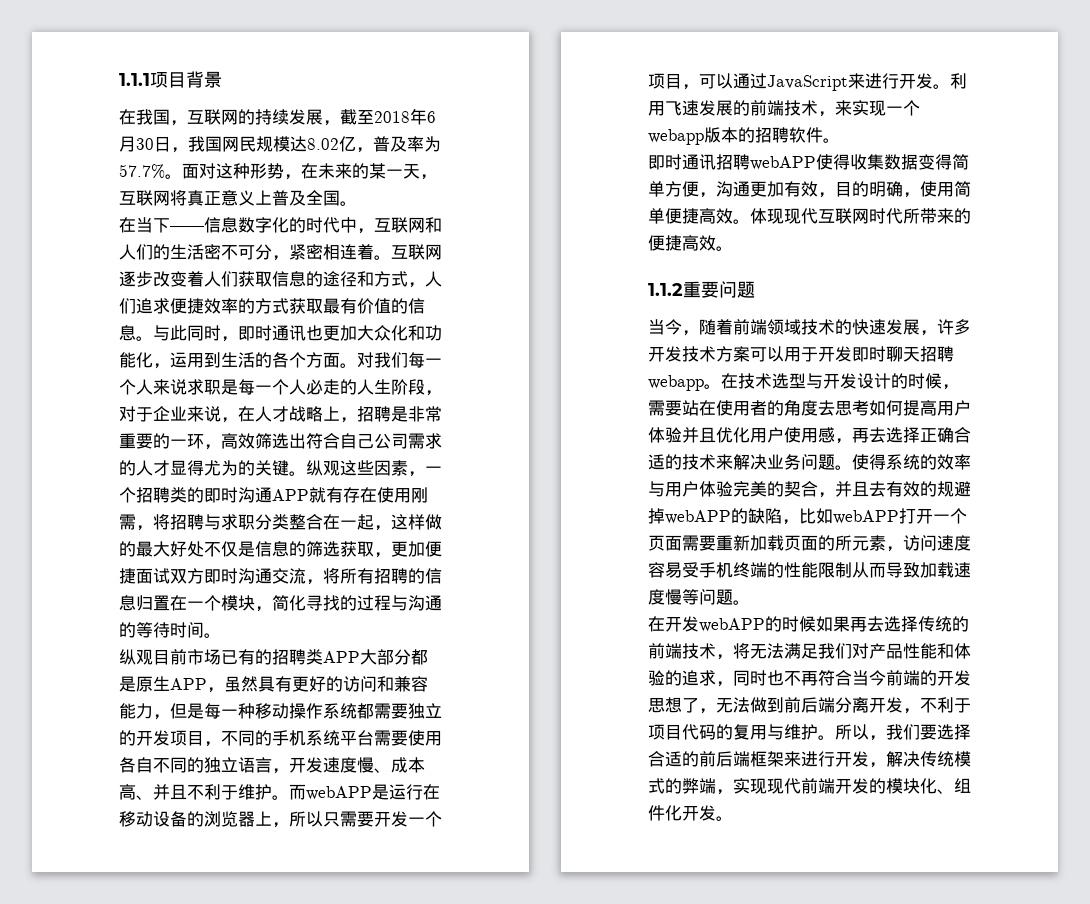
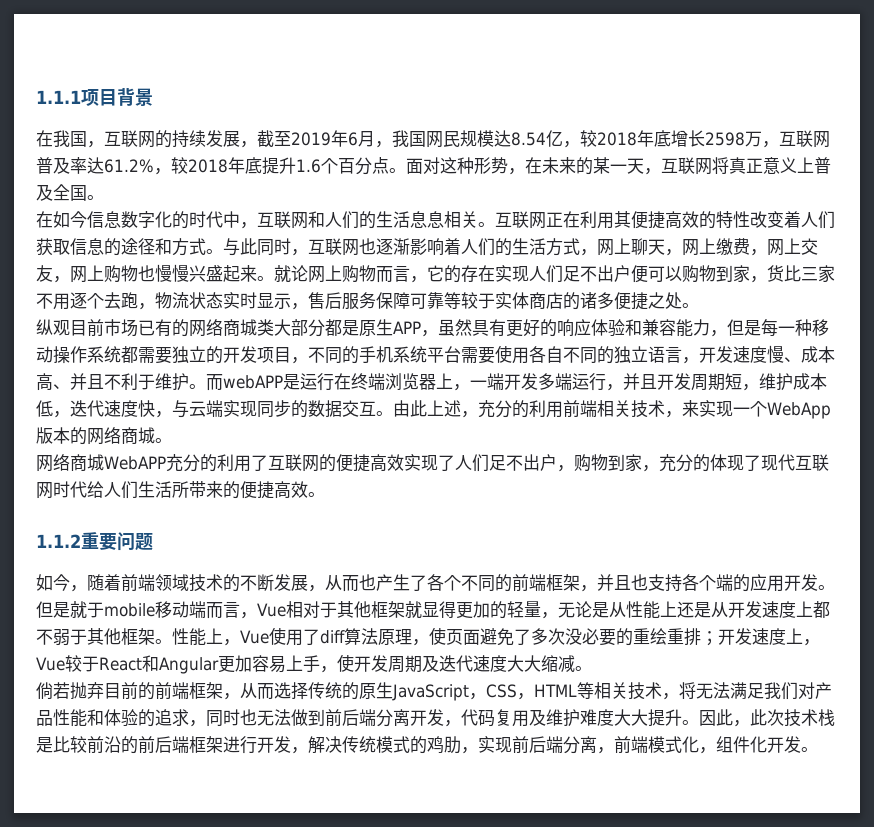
[374,111,410,123] 2018 -> [291,132,331,146] 2019
[136,136,171,152] 30日 -> (375, 139) none
[307,136,441,153] [119,164,165,179] 8.02亿，普及率为57.7% -> [511,130,830,148] [36,157,389,175] 8.54亿，较2018年底增长2598万，互联网普及率达61.2%，较2018年底提升1.6个百分点
[136,217,204,233] 当下—— -> [53,211,87,228] 如今
[204,244,442,261] [119,271,153,287] 密不可分，紧密相连着。互联网逐步 -> [410,211,750,229] 息息相关。互联网正在利用其便捷高效的特性
[408,271,442,288] [119,298,425,314] [119,325,442,342] [119,352,442,369] [119,379,442,396] [119,406,442,423] [119,433,442,450] [119,460,442,477] [119,487,428,503] [119,514,442,531] [119,541,442,558] [119,568,442,585] [119,595,442,612] [119,622,204,638] ，人们追求便捷效率的方式获取最有价值的信息。与此同时，即时通讯也更加大众化和功能化，运用到生活的各个方面。对我们每一个人来说求职是每一个人必走的人生阶段，对于企业来说，在人才战略上，招聘是非常重要的一环，高效筛选出符合自己公司需求的人才显得尤为的关键。纵观这些因素，一个招聘类的即时沟通APP就有存在使用刚需，将招聘与求职分类整合在一起，这样做的最大好处不仅是信息的筛选获取，更加便捷面试双方即时沟通交流，将所有招聘的信息归置在一个模块，简化寻找的过程与沟通的等待时间 -> [206,238,818,256] [36,264,835,283] [36,292,682,310] 。与此同时，互联网也逐渐影响着人们的生活方式，网上聊天，网上缴费，网上交友，网上购物也慢慢兴盛起来。就论网上购物而言，它的存在实现人们足不出户便可以购物到家，货比三家不用逐个去跑，物流状态实时显示，售后服务保障可靠等较于实体商店的诸多便捷之处
[272,649,360,665] 招聘类APP -> [189,319,274,337] 网络商城类
[343,676,377,692] 访问 -> [557,319,625,337] 响应体验
[119,811,442,828] [648,73,967,91] [648,100,920,117] [648,127,840,145] [648,154,969,170] [648,181,971,198] [648,208,784,224] 移动设备的浏览器上，所以只需要开发一个项目，可以通过JavaScript来进行开发。利用飞速发展的前端技术，来实现一个webapp版本的招聘软件。 // 即时通讯招聘webAPP使得收集数据变得简单方便，沟通更加有效，目的明确，使用简单便捷高效。体现 -> [351,373,827,391] [36,400,831,419] [36,427,172,445] [36,454,761,472] 终端浏览器上，一端开发多端运行，并且开发周期短，维护成本低，迭代速度快，与云端实现同步的数据交互。由此上述，充分的利用前端相关技术，来实现一个WebApp版本的网络商城。 // 网络商城WebAPP充分的利用了互联网的便捷高效实现了人们足不出户，购物到家，充分的体现了
(903, 216) none -> [87,481,172,499] 给人们生活
[648,319,665,335] 当 -> [36,574,53,591] 如
[852,319,971,336] [648,346,954,362] [648,373,959,391] [648,399,971,416] [648,427,971,444] [648,454,971,470] [648,481,971,498] [648,508,967,525] [648,535,971,552] [648,562,971,578] [648,589,750,605] [648,616,969,632] [648,643,682,659] 快速发展，许多开发技术方案可以用于开发即时聊天招聘webapp。在技术选型与开发设计的时候，需要站在使用者的角度去思考如何提高用户体验并且优化用户使用感，再去选择正确合适的技术来解决业务问题。使得系统的效率与用户体验完美的契合，并且去有效的规避掉webAPP的缺陷，比如webAPP打开一个页面需要重新加载页面的所元素，访问速度容易受手机终端的性能限制从而导致加载速度慢等问题。 // 在开发webAPP的时候如果再去选择传统的前端 -> [240,574,835,592] [36,601,830,619] [36,627,820,646] [36,654,592,674] [36,682,628,701] 不断发展，从而也产生了各个不同的前端框架，并且也支持各个端的应用开发。但是就于mobile移动端而言，Vue相对于其他框架就显得更加的轻量，无论是从性能上还是从开发速度上都不弱于其他框架。性能上，Vue使用了diff算法原理，使页面避免了多次没必要的重绘重排；开发速度上，Vue较于React和Angular更加容易上手，使开发周期及迭代速度大大缩减。 // 倘若抛弃目前的前端框架，从而选择传统的原生JavaScript，CSS，HTML等相关
[784,670,971,686] [648,697,716,714] 不再符合当今前端的开发思想了， -> (257, 717) none
[920,697,971,713] [648,724,971,741] [648,751,682,767] 不利于项目代码的复用与维护。所以，我们要选择合适 -> [461,709,835,727] [36,736,121,754] 代码复用及维护难度大大提升。因此，此次技术栈是比较前沿
[784,751,801,767] 来 -> (223, 744) none
[682,778,954,795] 弊端，实现现代前端开发的模块化、 -> [427,736,716,754] 鸡肋，实现前后端分离，前端模式化，

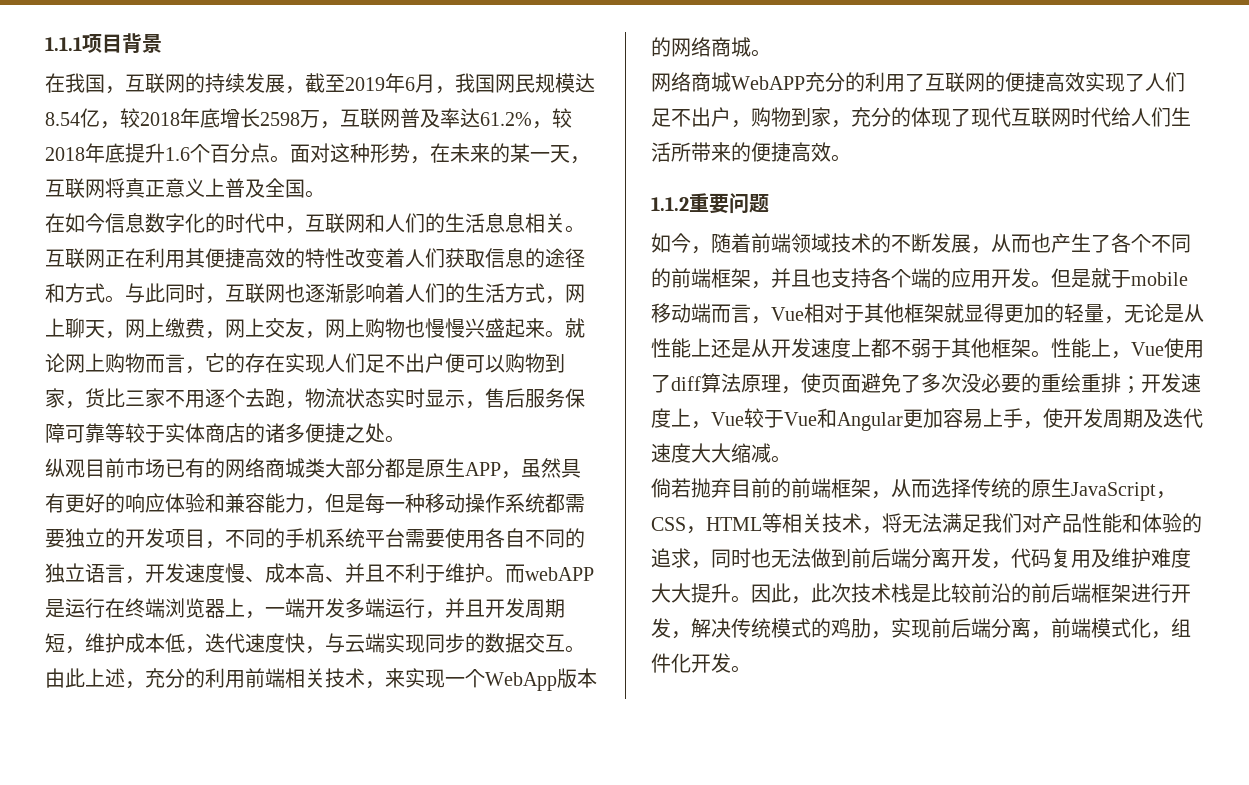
[98,657,142,671] React -> [784,412,817,426] Vue

